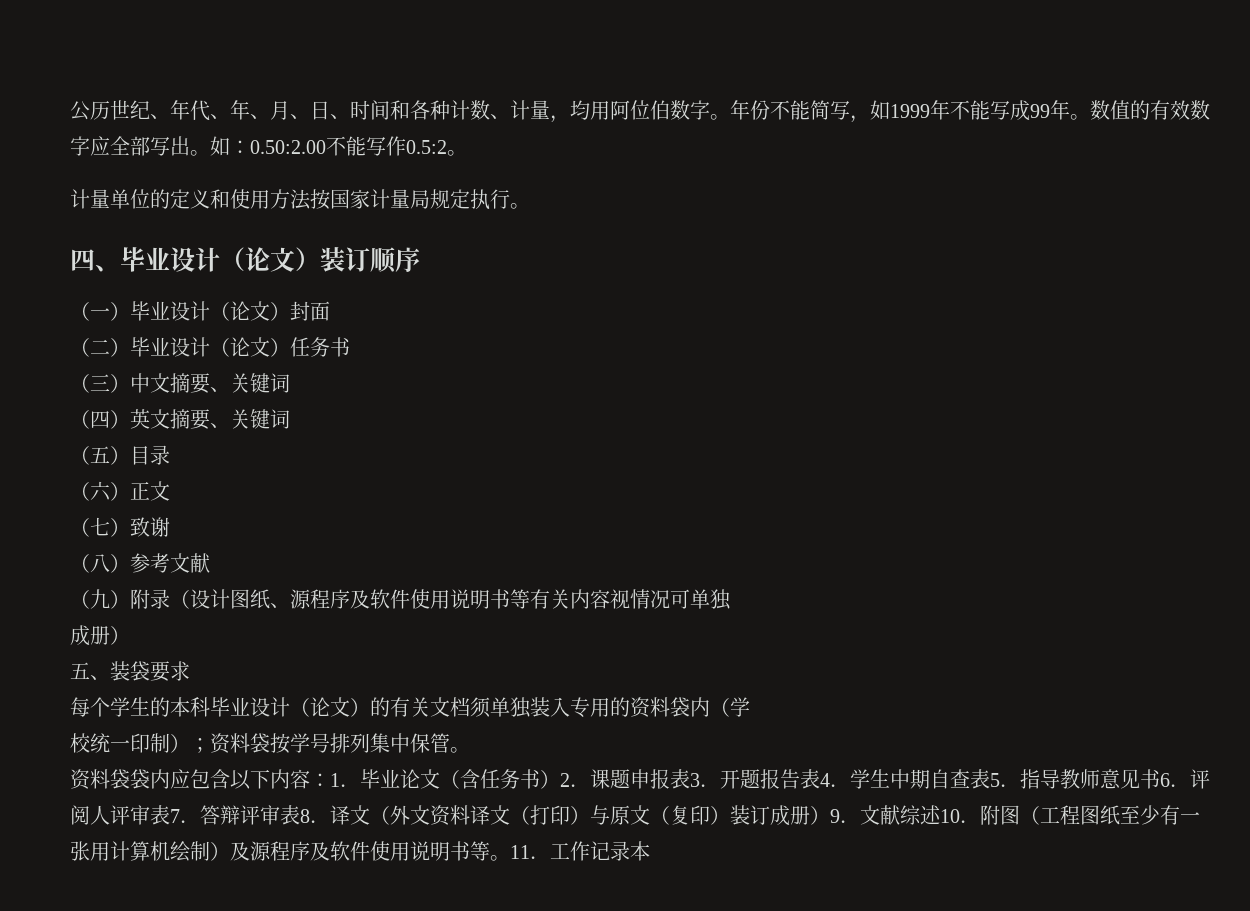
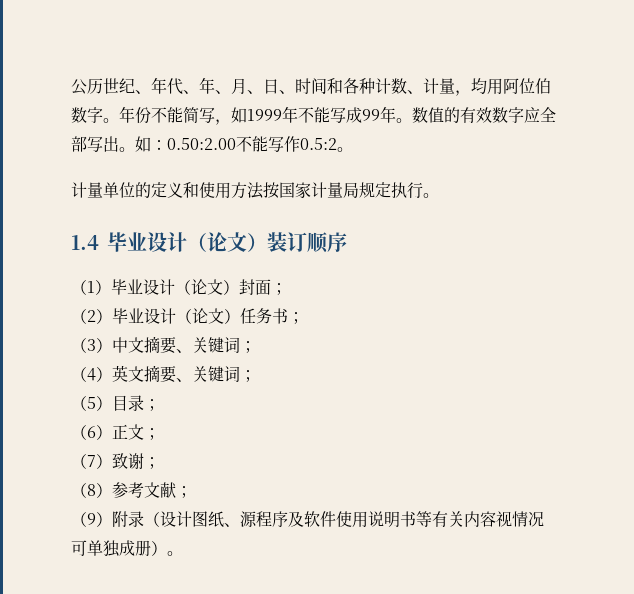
[70,249,120,272] 四、 -> [71,235,99,250] 1.4
[90,308,110,319] 一 -> [87,281,95,293] 1
[70,338,110,357] // （二 -> [271,283,287,295] [71,309,96,324] ； // （2
[70,374,110,393] // （三 -> [288,312,304,324] [71,338,96,353] ； // （3
[70,410,110,429] // （四 -> [240,341,256,353] [71,367,96,382] ； // （4
[70,446,110,465] // （五 -> [240,370,256,382] [71,396,96,411] ； // （5
[70,481,111,501] // （六 -> [144,399,160,411] [71,425,96,440] ； // （6
[70,517,110,537] // （七 -> [144,428,160,440] [71,454,96,469] ； // （7
[70,554,110,573] // （八 -> [144,457,160,469] [71,483,96,498] ； // （8
[70,589,110,609] // （九 -> [176,486,192,498] [71,512,96,527] ； // （9
[70,625,130,646] [70,661,190,682] [70,697,750,718] [70,733,470,754] [70,769,1210,790] [70,805,1200,826] [70,841,650,862] // 成册） // 五、装袋要求 // 每个学生的本科毕业设计（论文）的有关文档须单独装入专用的资料袋内（学 // 校统一印制）；资料袋按学号排列集中保管。 // 资料袋袋内应包含以下内容：1．毕业论文（含任务书）2．课题申报表3．开题报告表4．学生中期自查表5．指导教师意见书6．评阅人评审表7．答辩评审表8．译文（外文资料译文（打印）与原文（复印）装订成册）9．文献综述10．附图（工程图纸至少有一张用计算机绘制）及源程序及软件使用说明书等。11．工作记录本 -> [119,540,183,556] 成册）。

